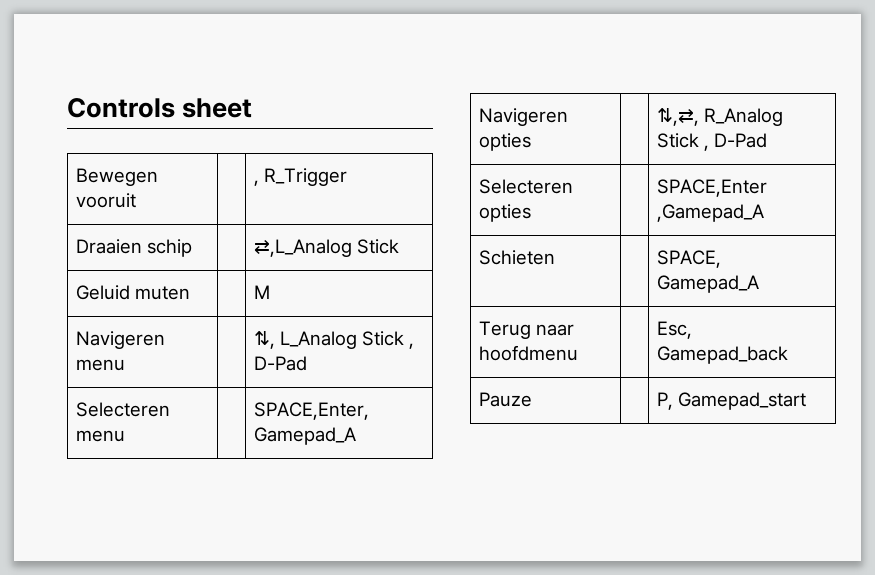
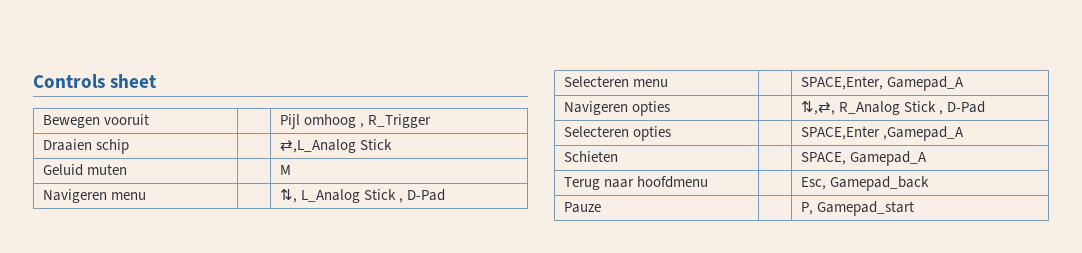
(136, 200) none -> [279,114,356,129] Pijl omhoog

